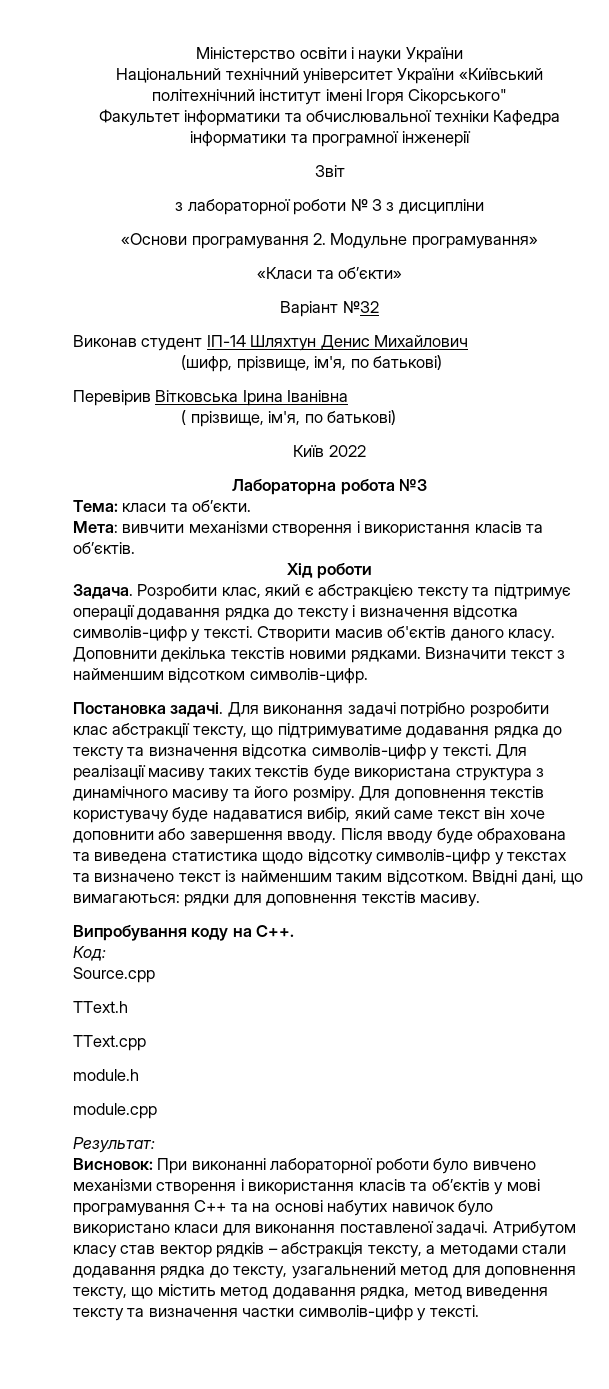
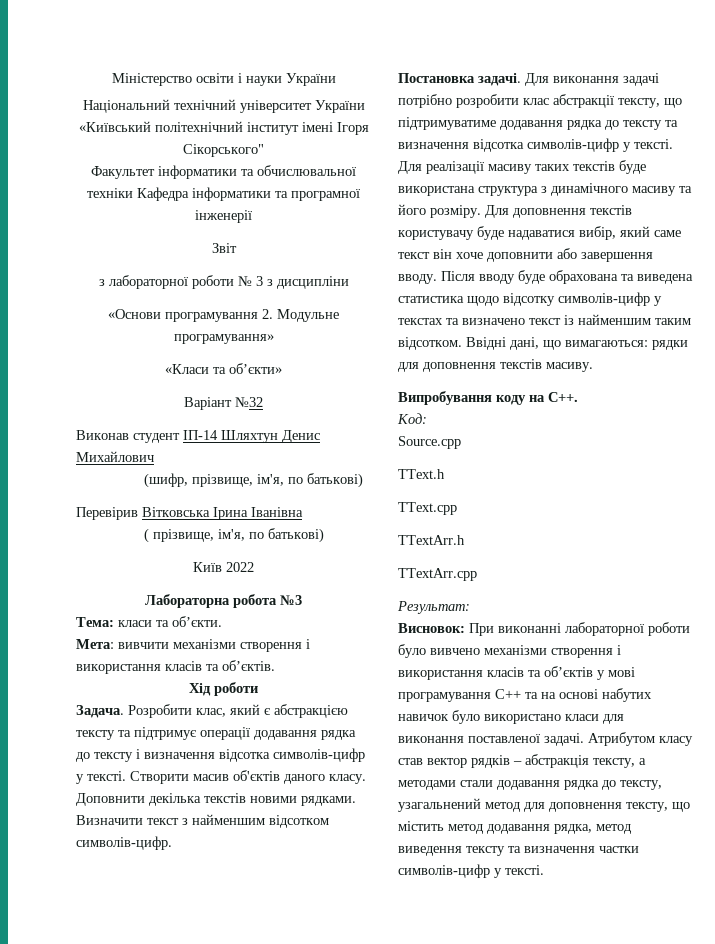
[73,1069,139,1081] [73,1103,157,1119] module.h // module.cpp -> [398,535,465,545] [398,568,477,581] TTextArr.h // TTextArr.cpp

